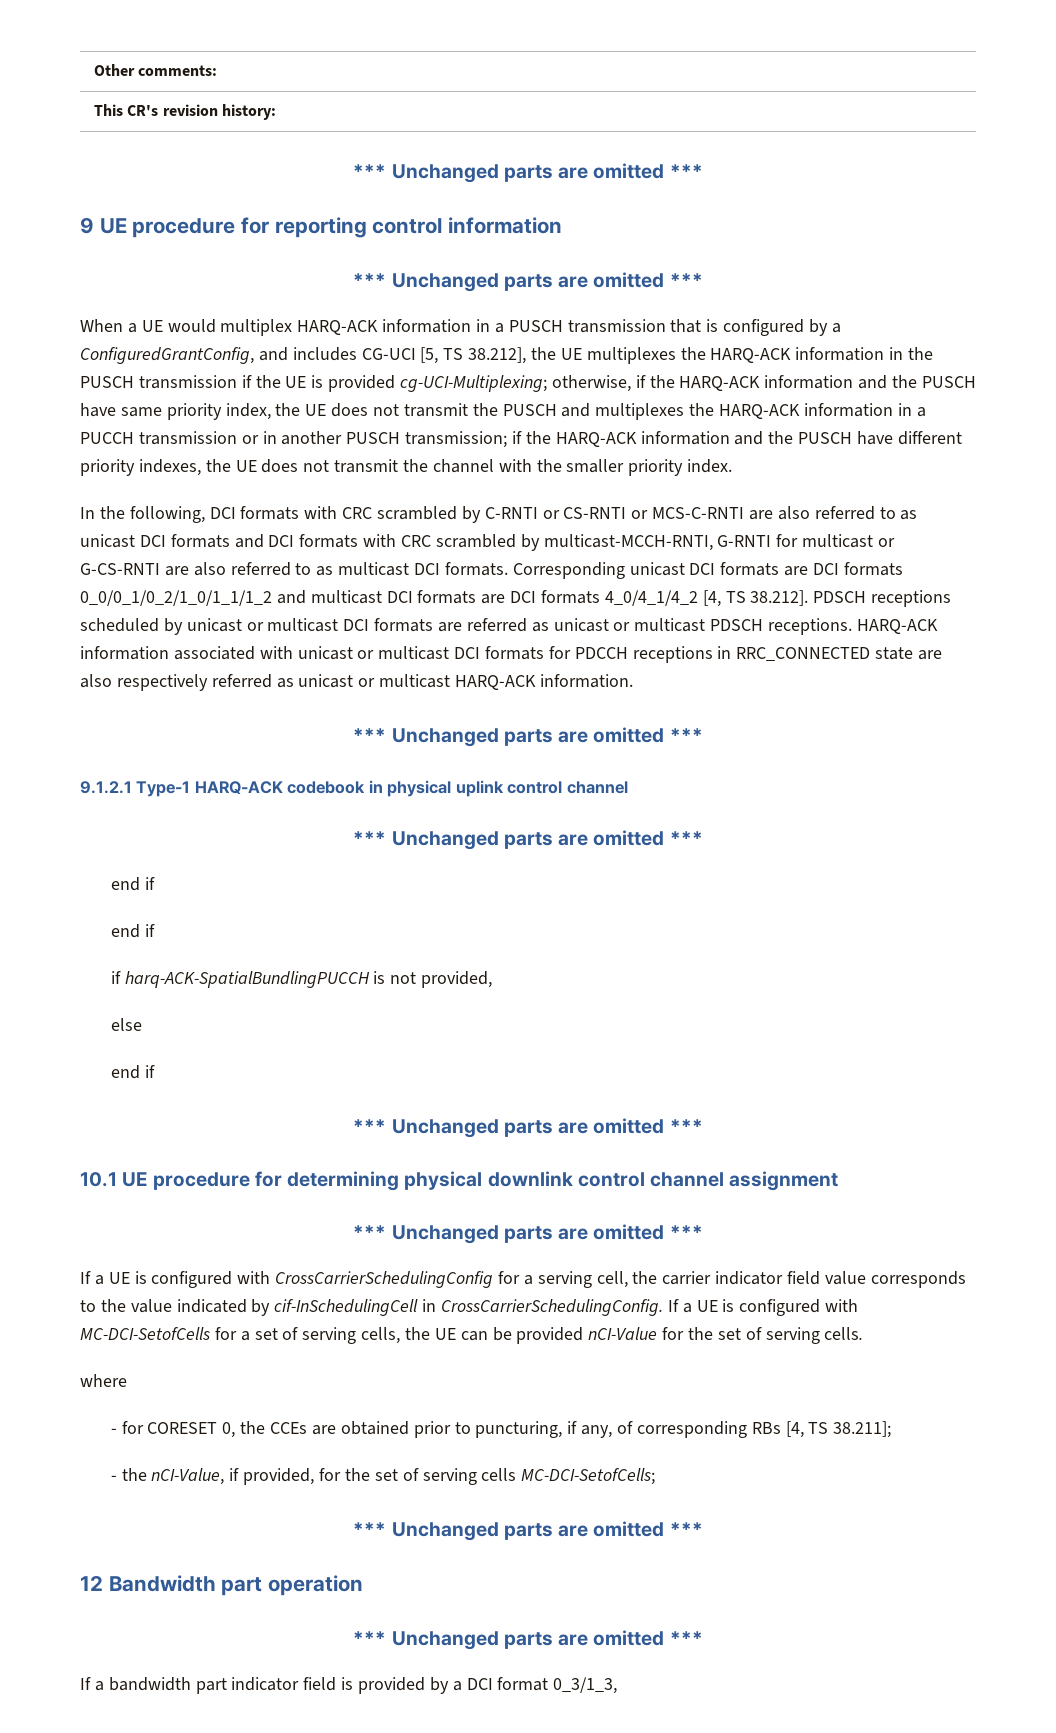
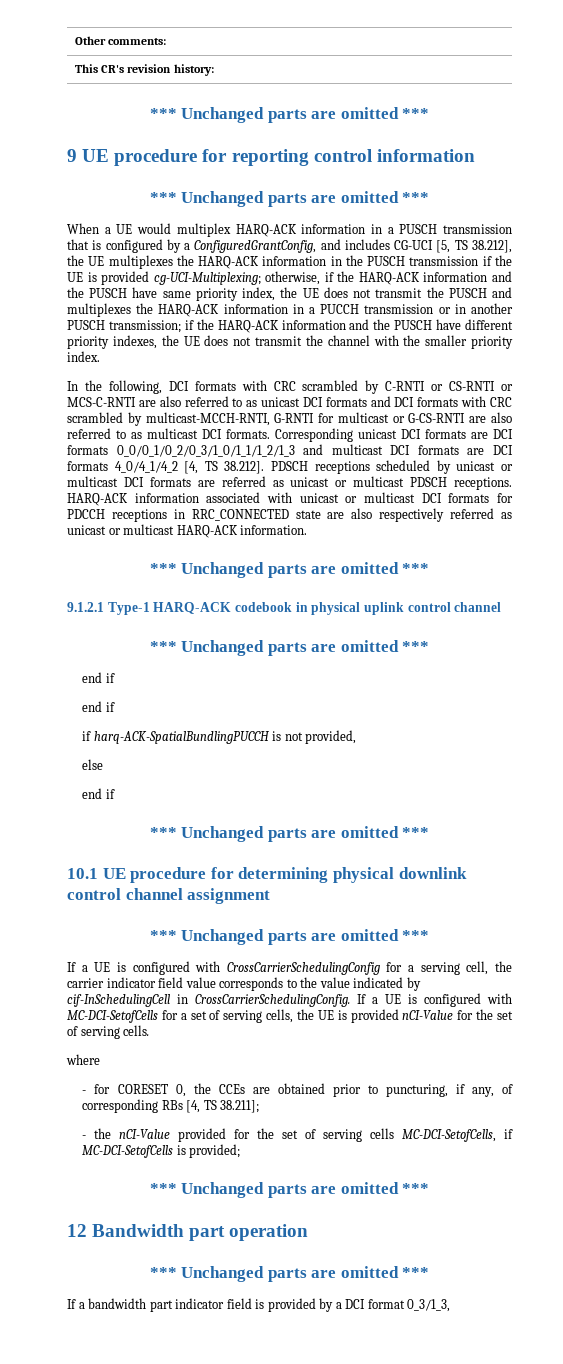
[80,590,272,606] 0_0/0_1/0_2/1_0/1_1/1_2 -> [116,445,295,457] 0_0/0_1/0_2/0_3/1_0/1_1/1_2/1_3
[460,1327,512,1341] can be -> [337,1010,347,1020] is
[151,1468,315,1485] nCI-Value, if provided, -> [119,1128,227,1142] nCI-Value provided
[521,1468,656,1485] MC-DCI-SetofCells; -> [402,1129,513,1142] [82,1144,241,1158] MC-DCI-SetofCells, if MC-DCI-SetofCells is provided;

